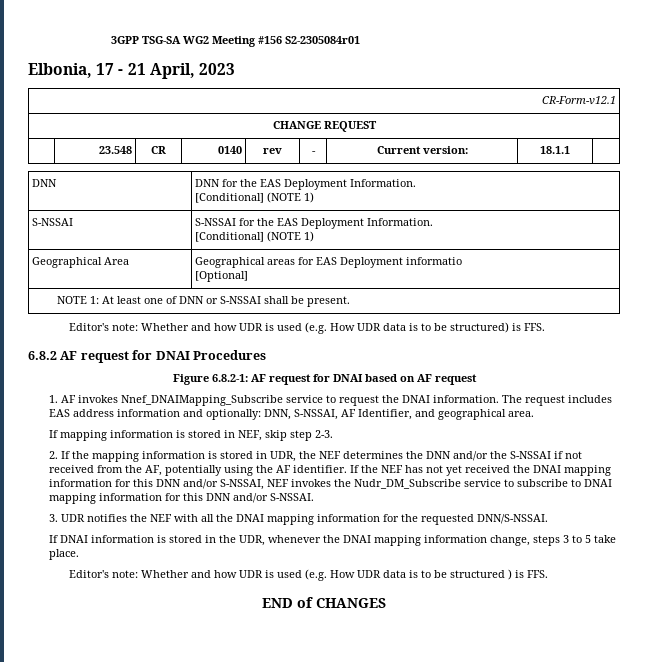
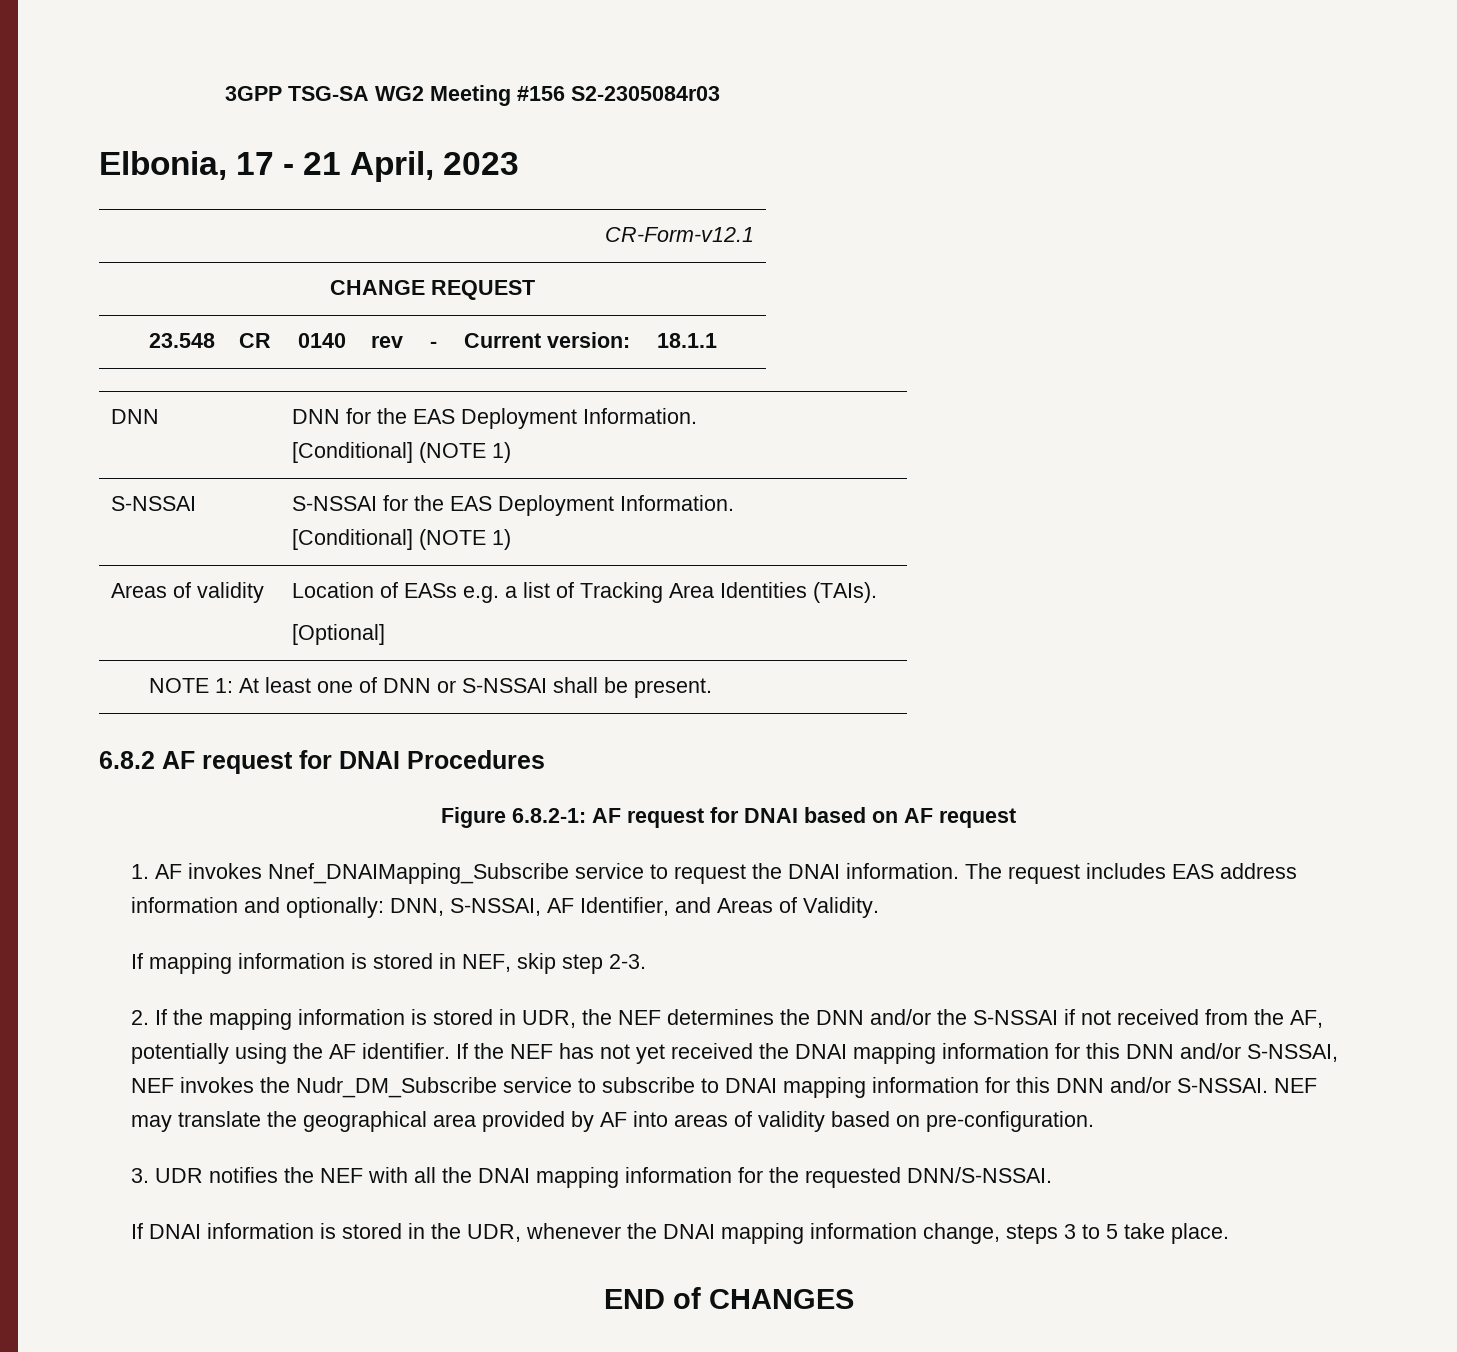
[284,36,360,44] S2-2305084r01 -> [571,86,721,101] S2-2305084r03
[32,257,130,268] [195,257,463,268] Geographical Area | Geographical areas for EAS Deployment informatio -> [111,582,265,603] [292,582,878,603] Areas of validity | Location of EASs e.g. a list of Tracking Area Identities (TAIs).
[69,322,546,334] // Editor's note: Whether and how UDR is used (e.g. How UDR data is to be structured) is FFS. -> (713, 688) none
[437,409,534,420] geographical area. -> [716,897,879,918] Areas of Validity.
(314, 497) none -> [1273,1078,1317,1093] [130,1111,1094,1132] NEF may translate the geographical area provided by AF into areas of validity based on pre-configuration.
[69,569,549,581] // Editor's note: Whether and how UDR is used (e.g. How UDR data is to be structured ) is FFS. -> (1229, 1233) none

